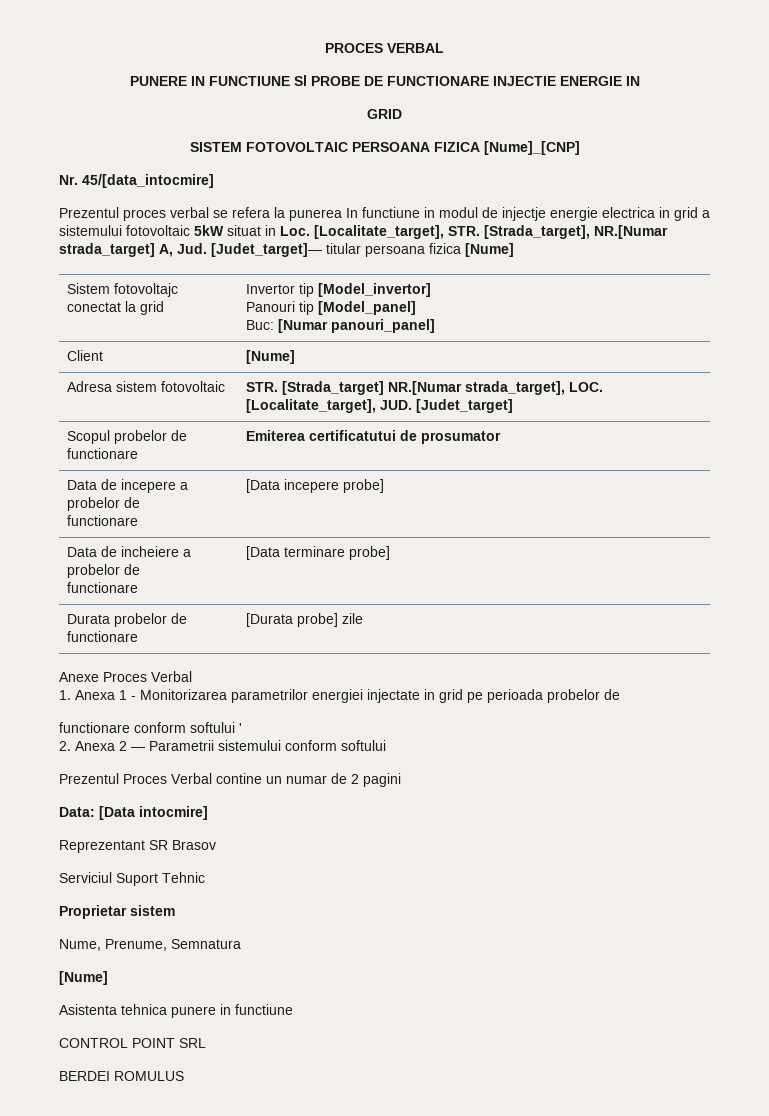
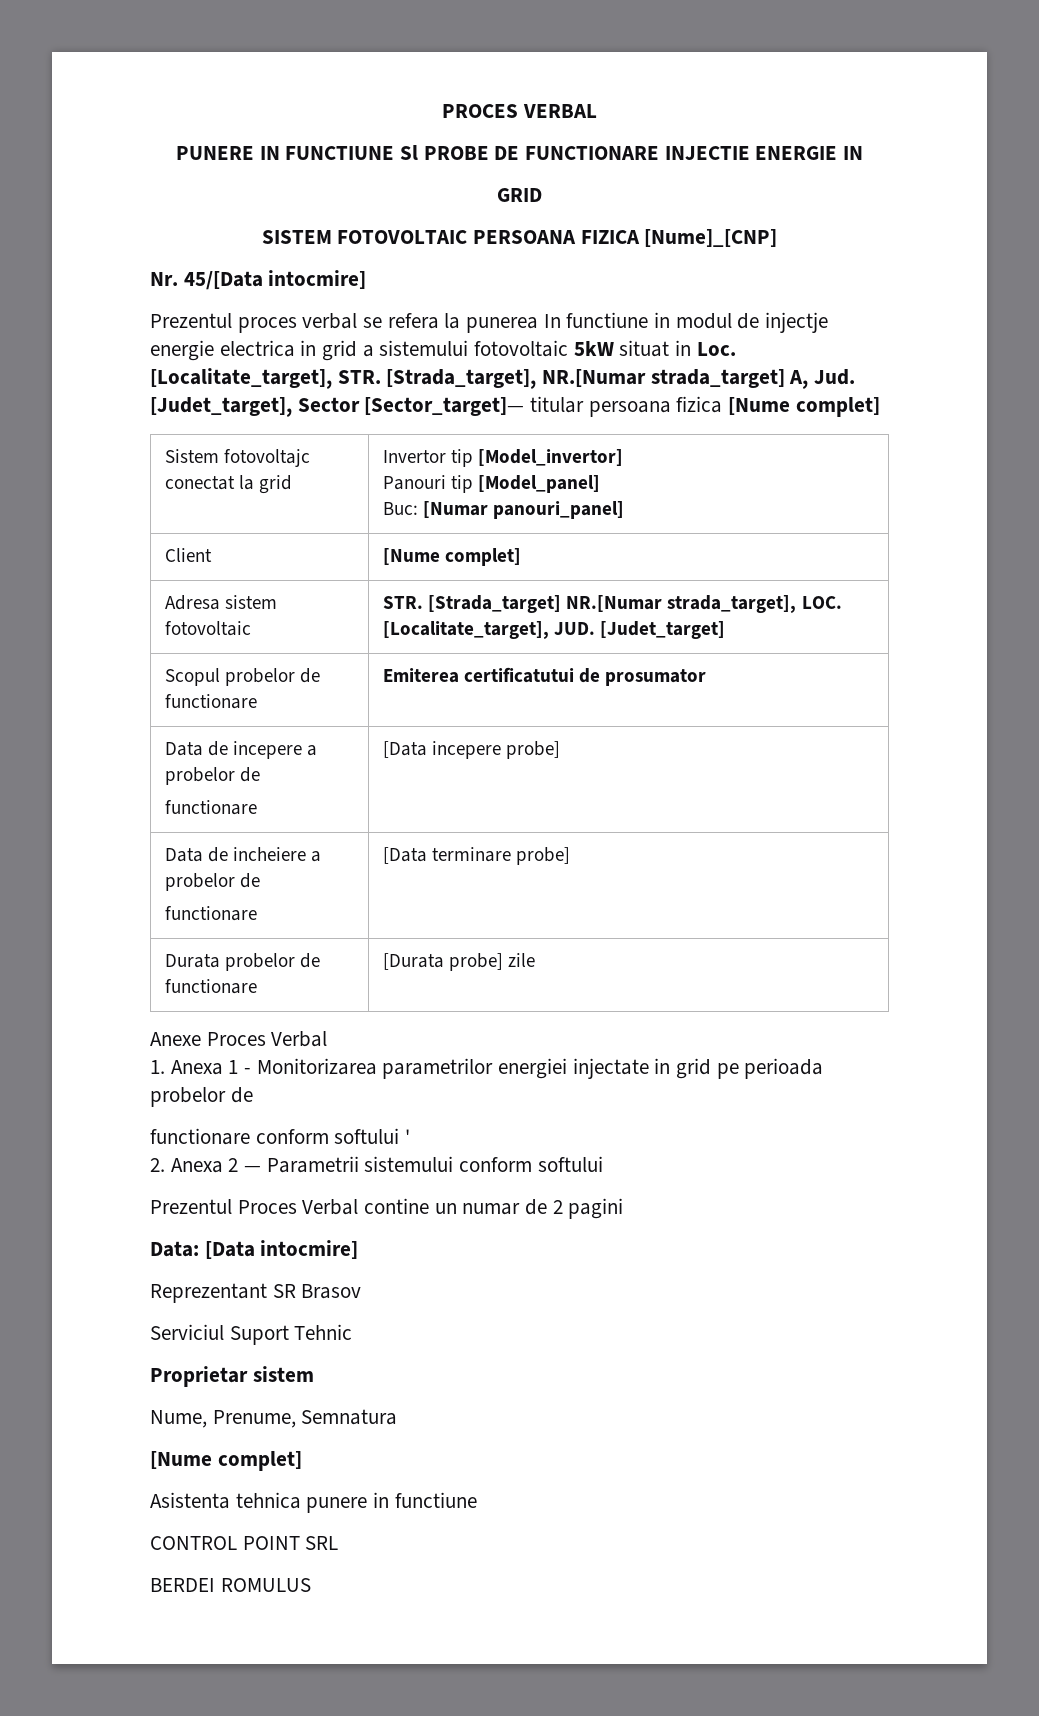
[82,174,214,188] 45/[data_intocmire] -> [183,270,367,290] 45/[Data intocmire]
[211,243,322,257] [Judet_target]— -> [150,397,525,417] [Judet_target], Sector [Sector_target]—
[465,243,514,257] [Nume] -> [728,397,880,417] [Nume complet]
[245,350,295,364] [Nume] -> [383,548,522,566] [Nume complet]
[59,971,108,985] [Nume] -> [150,1451,302,1471] [Nume complet]

